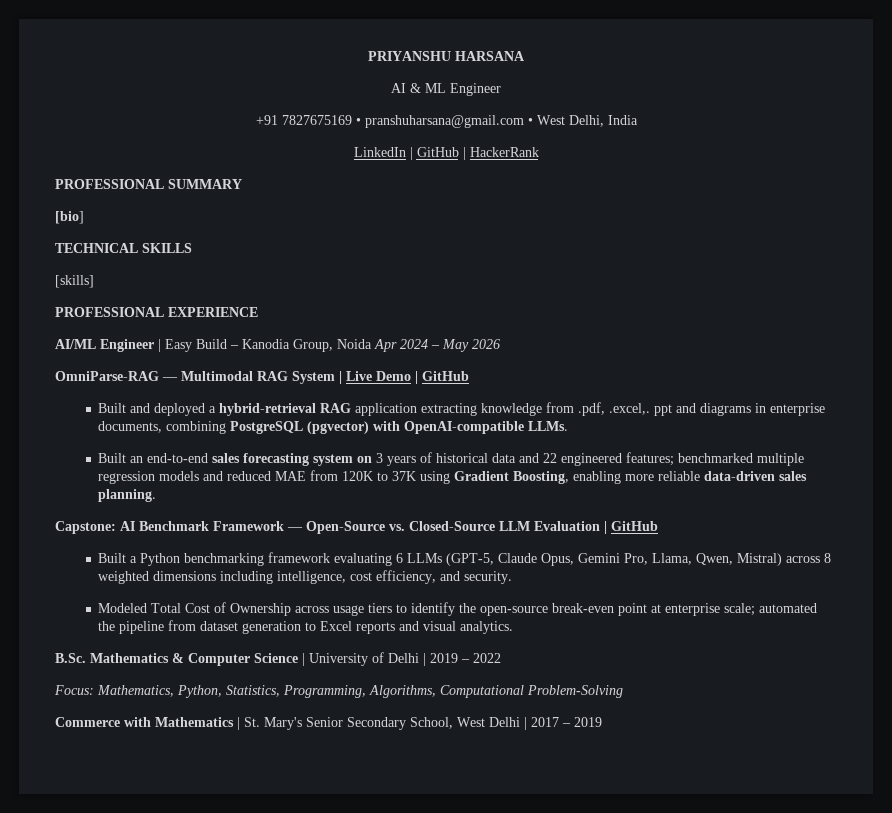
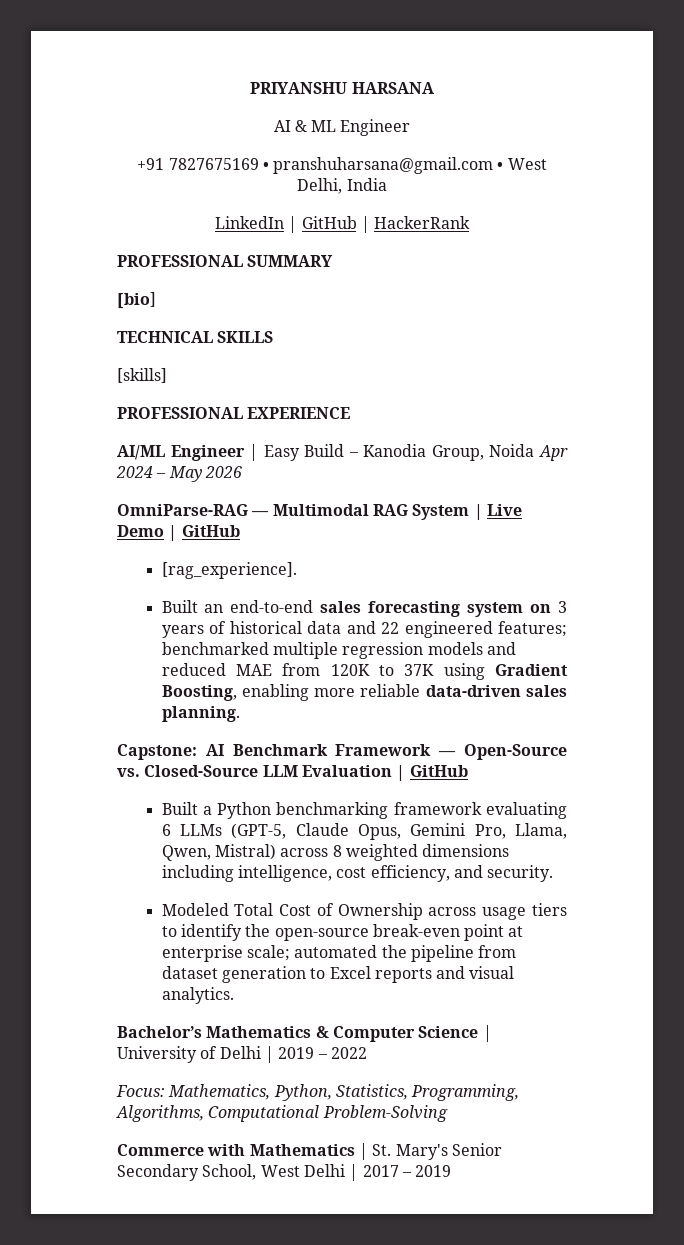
[98,402,826,416] [98,421,569,434] Built and deployed a hybrid-retrieval RAG application extracting knowledge from .pdf, .excel,. ppt and diagrams in enterprise documents, combining PostgreSQL (pgvector) with OpenAI-compatible LLMs. -> [161,562,297,579] [rag_experience].
[55,653,86,663] B.Sc. -> [117,1026,202,1038] Bachelor’s

